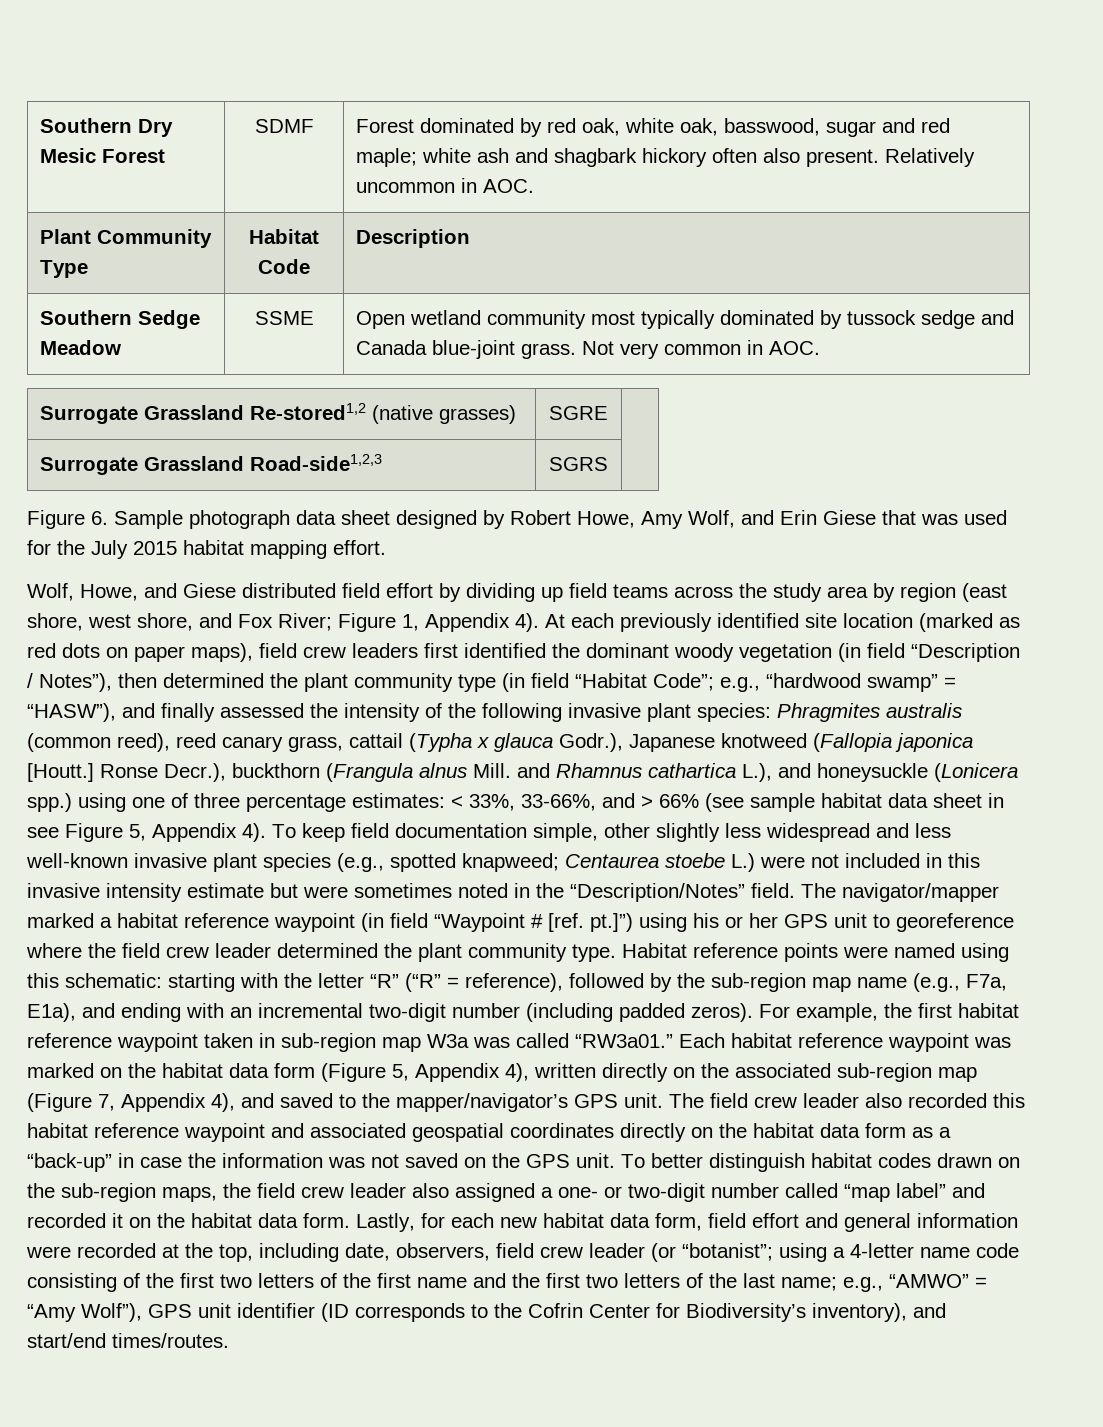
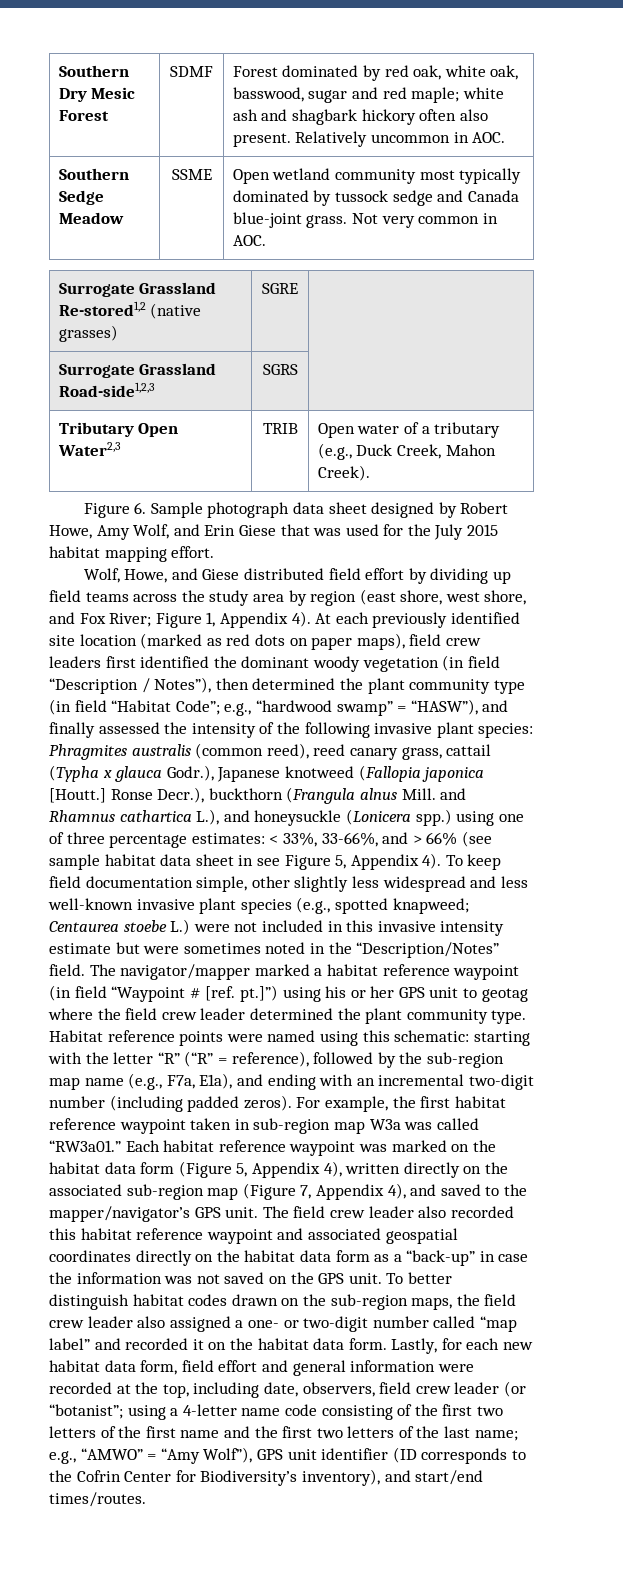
[40,229,213,248] [40,260,89,278] [249,229,319,244] [258,259,310,274] [356,229,471,248] // Plant Community Type | Habitat Code | Description -> (506, 137) none
(608, 464) none -> [58,422,179,437] [57,442,121,456] [262,423,298,434] [317,422,501,438] [317,443,496,460] [317,465,370,481] // Tributary Open Water2,3 | TRIB | Open water of a tributary (e.g., Duck Creek, Mahon Creek).
[896,913,1014,932] georeference -> [481,988,528,1002] geotag

